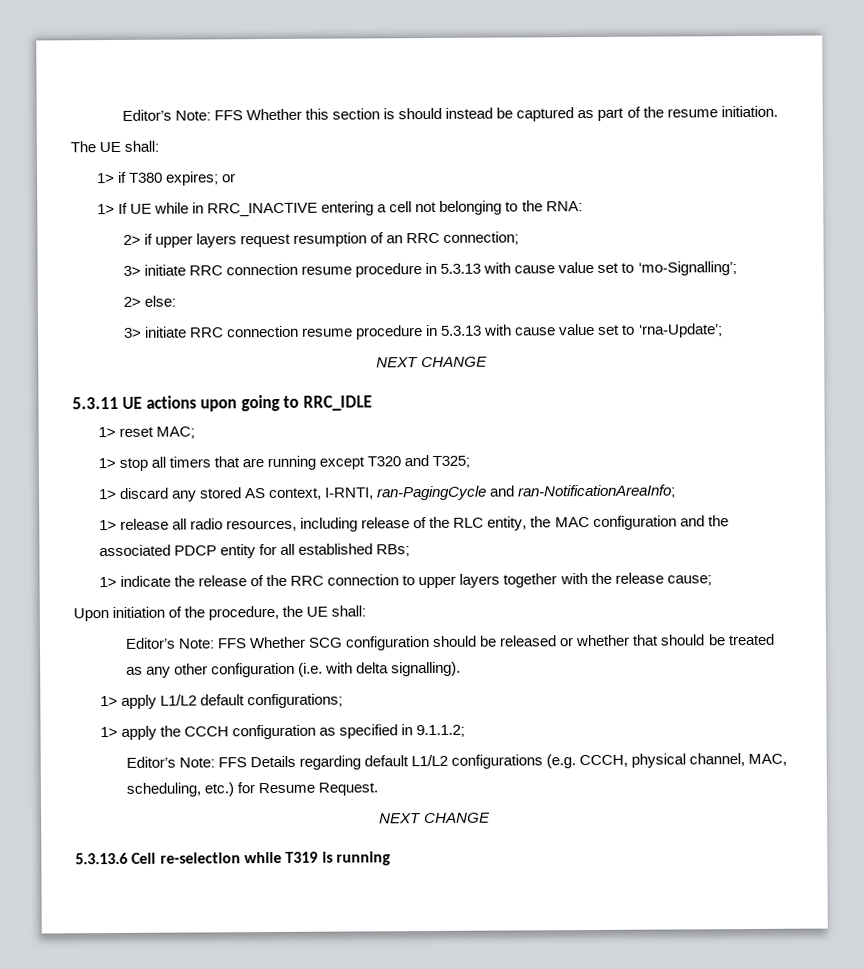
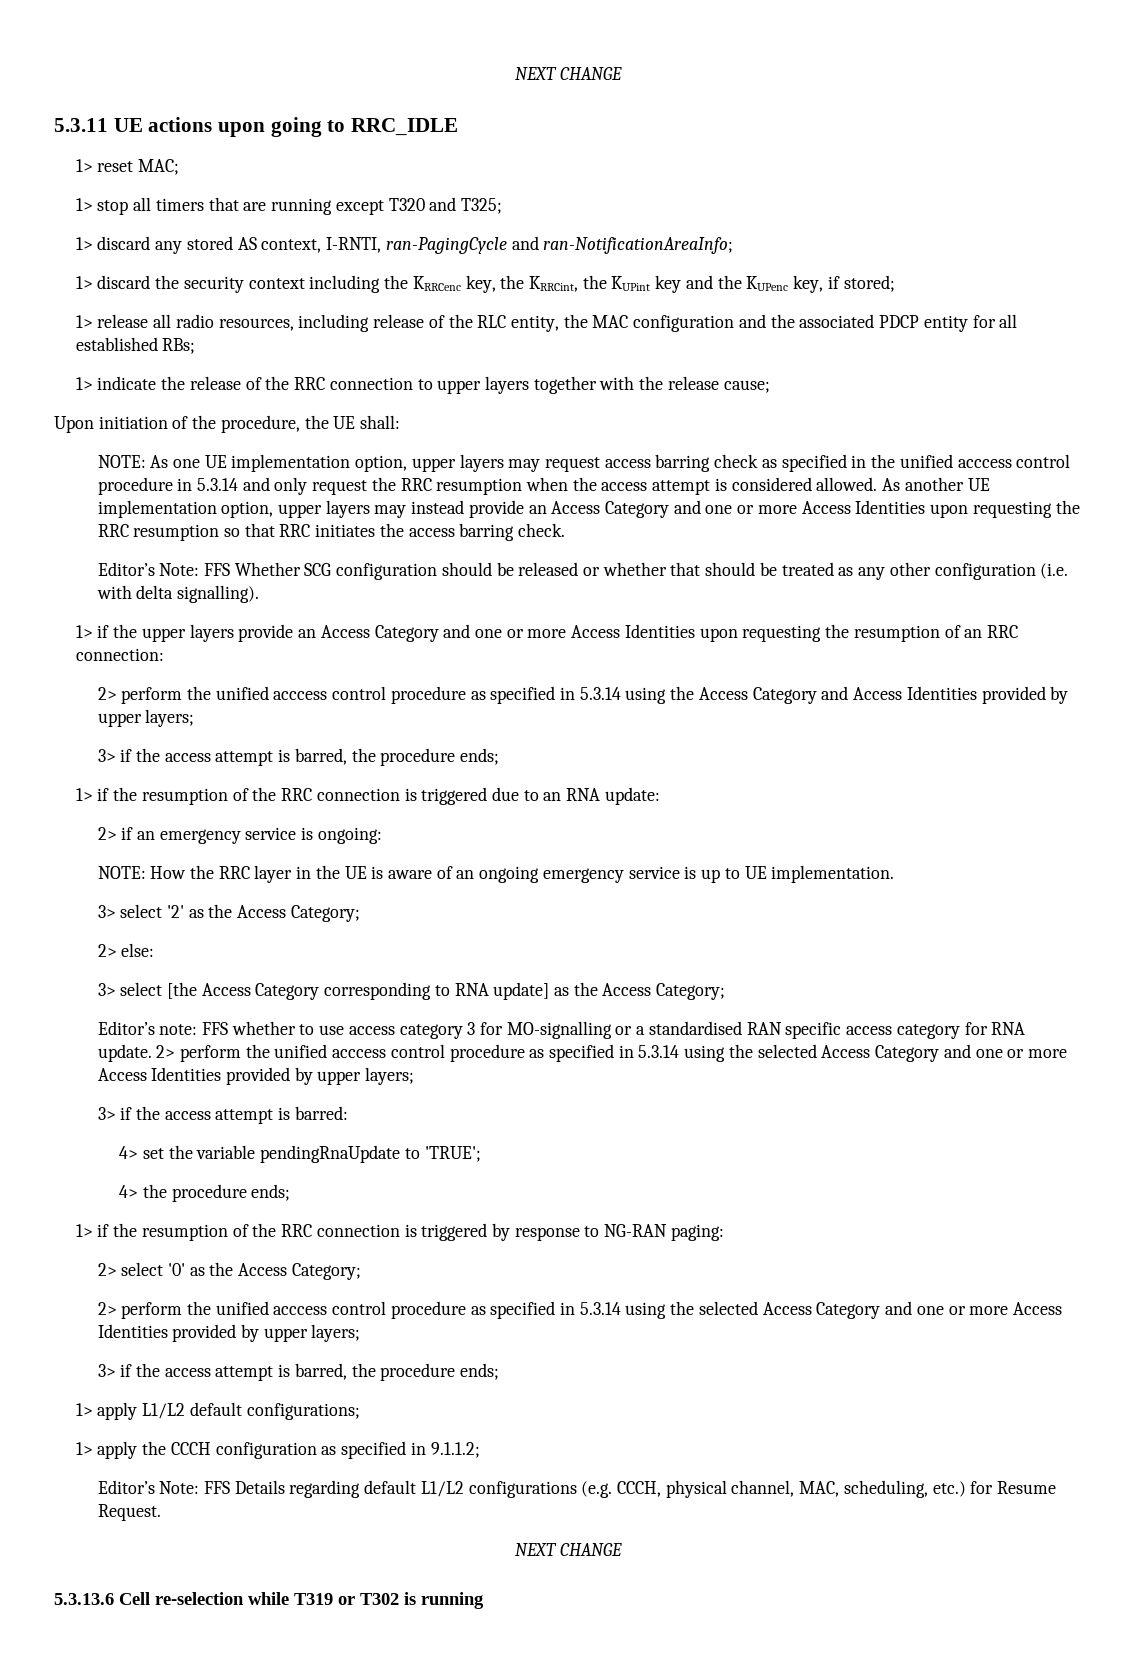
[121,105,778,122] [70,140,160,153] [96,171,237,186] [96,200,583,217] [122,231,520,248] [122,261,737,278] [122,295,176,307] [123,323,723,340] Editor’s Note: FFS Whether this section is should instead be captured as part of the resume initiation. // The UE shall: // 1> if T380 expires; or // 1> If UE while in RRC_INACTIVE entering a cell not belonging to the RNA: // 2> if upper layers request resumption of an RRC connection; // 3> initiate RRC connection resume procedure in 5.3.13 with cause value set to ‘mo-Signalling’; // 2> else: // 3> initiate RRC connection resume procedure in 5.3.13 with cause value set to ‘rna-Update’; // -> (515, 73) none
(677, 491) none -> [75,275,895,293] // 1> discard the security context including the KRRCenc key, the KRRCint, the KUPint key and the KUPenc key, if stored;
(367, 611) none -> [97,454,1071,472] [97,477,990,495] [97,500,1080,518] [97,523,566,541] // NOTE: As one UE implementation option, upper layers may request access barring check as specified in the unified acccess control procedure in 5.3.14 and only request the RRC resumption when the access attempt is considered allowed. As another UE implementation option, upper layers may instead provide an Access Category and one or more Access Identities upon requesting the RRC resumption so that RRC initiates the access barring check.
(462, 669) none -> [75,624,1018,642] [75,648,164,661] [97,686,1069,704] [97,709,195,727] [97,748,500,766] [75,787,660,805] [97,827,382,844] [97,865,895,883] [97,904,360,922] [97,943,155,957] [97,982,726,1000] [97,1021,1026,1039] [97,1044,1067,1062] [97,1067,415,1085] [97,1106,348,1124] [119,1145,481,1163] [119,1184,291,1202] [75,1223,724,1241] [97,1262,361,1280] [97,1301,1062,1319] [97,1324,361,1342] [97,1363,500,1381] // 1> if the upper layers provide an Access Category and one or more Access Identities upon requesting the resumption of an RRC connection: // 2> perform the unified acccess control procedure as specified in 5.3.14 using the Access Category and Access Identities provided by upper layers; // 3> if the access attempt is barred, the procedure ends; // 1> if the resumption of the RRC connection is triggered due to an RNA update: // 2> if an emergency service is ongoing: // NOTE: How the RRC layer in the UE is aware of an ongoing emergency service is up to UE implementation. // 3> select '2' as the Access Category; // 2> else: // 3> select [the Access Category corresponding to RNA update] as the Access Category; // Editor’s note: FFS whether to use access category 3 for MO-signalling or a standardised RAN specific access category for RNA update. 2> perform the unified acccess control procedure as specified in 5.3.14 using the selected Access Category and one or more Access Identities provided by upper layers; // 3> if the access attempt is barred: // 4> set the variable pendingRnaUpdate to 'TRUE'; // 4> the procedure ends; // 1> if the resumption of the RRC connection is triggered by response to NG-RAN paging: // 2> select '0' as the Access Category; // 2> perform the unified acccess control procedure as specified in 5.3.14 using the selected Access Category and one or more Access Identities provided by upper layers; // 3> if the access attempt is barred, the procedure ends;
(319, 857) none -> [338,1593,399,1605] or T302

